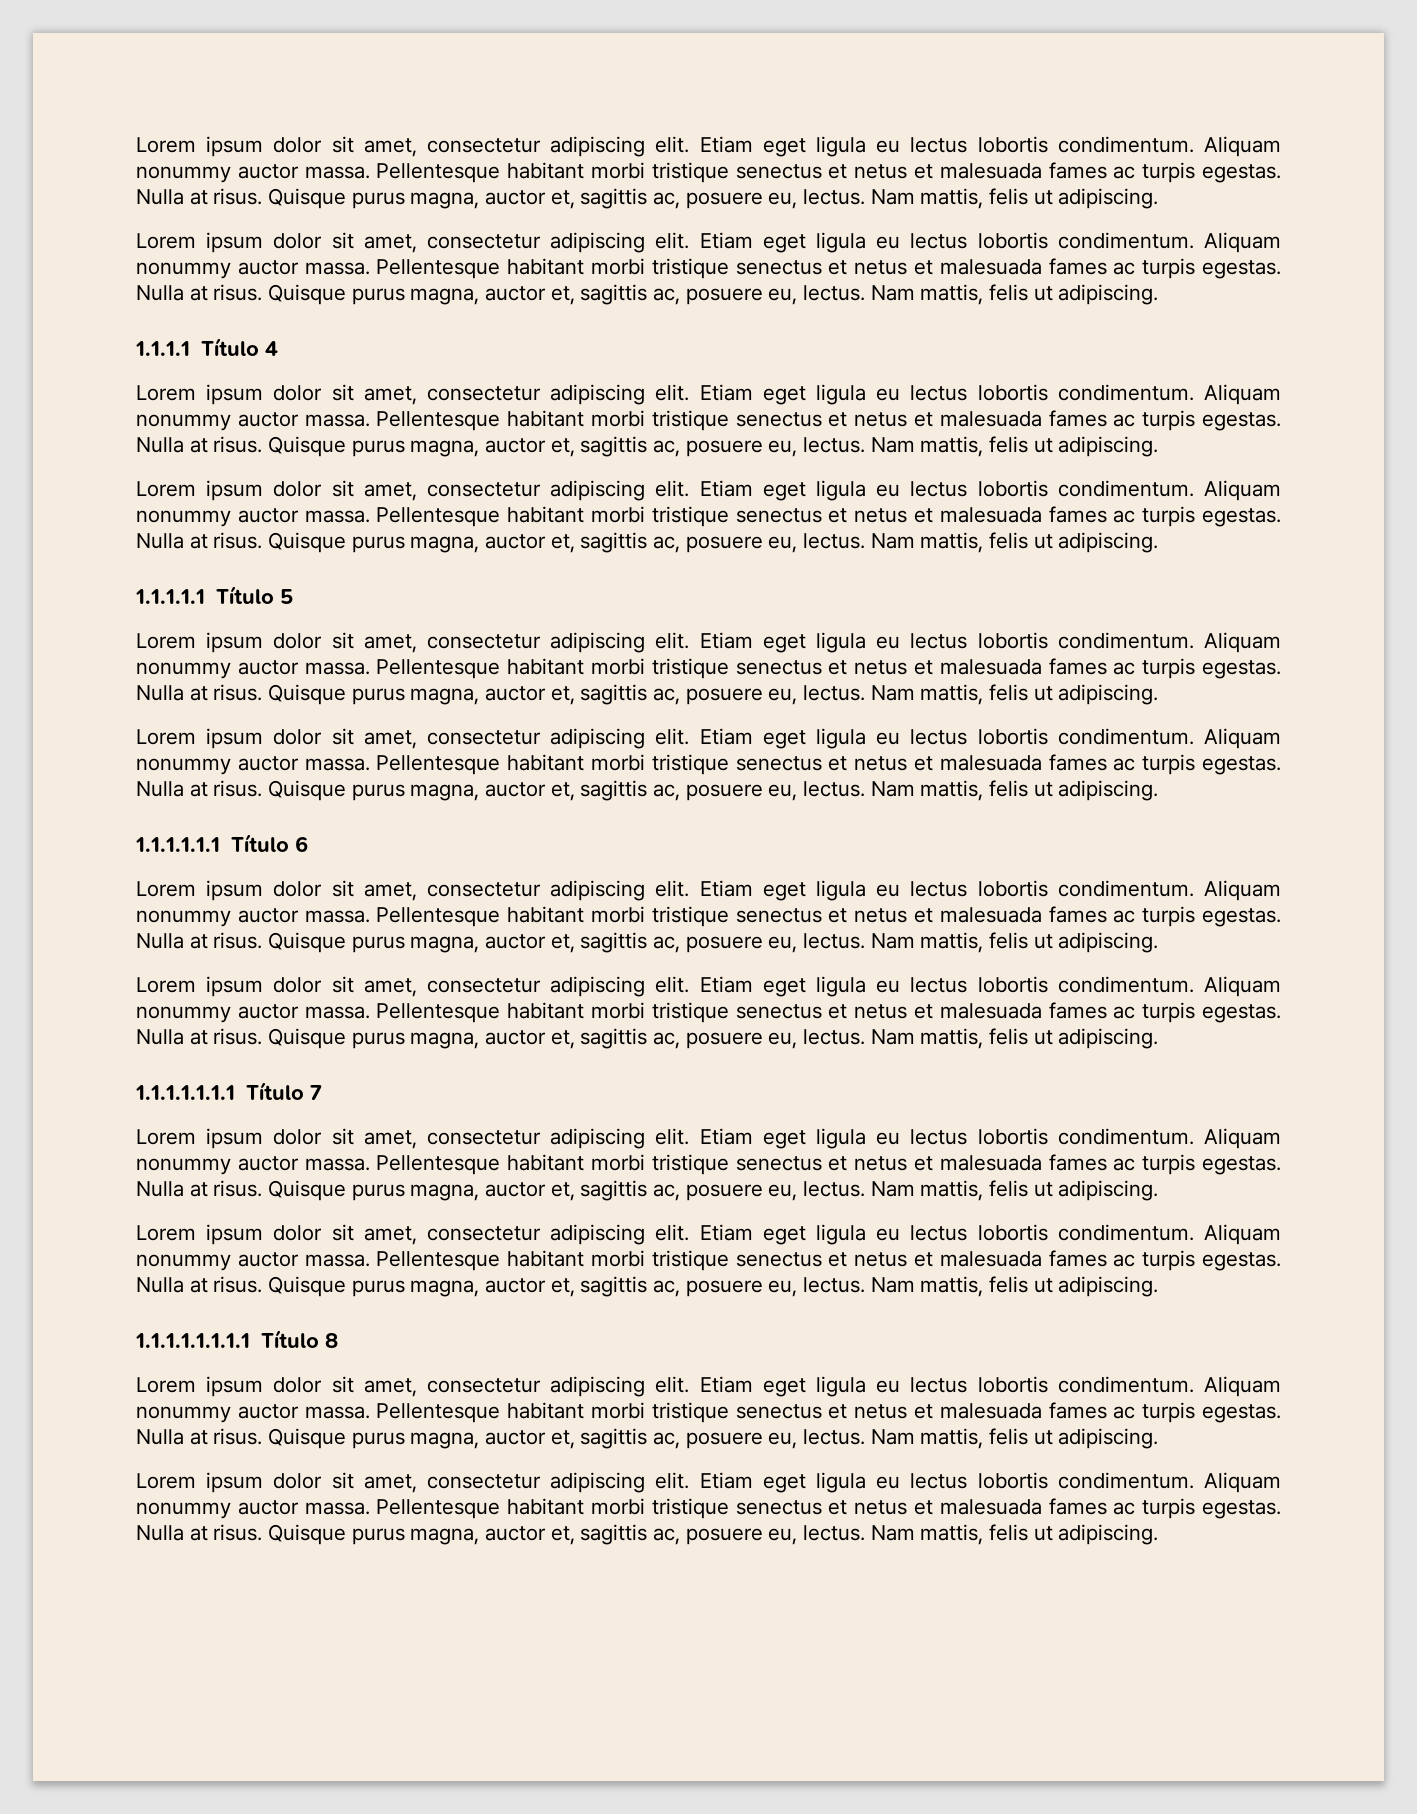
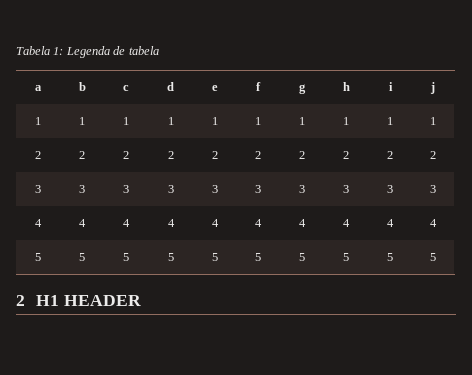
[136,136,1282,157] [136,162,1281,183] [136,188,1159,209] [136,232,1282,253] [136,258,1281,279] [136,284,1159,305] [135,338,278,356] [136,384,1282,405] [136,410,1281,431] [136,436,1159,457] [136,480,1282,501] [136,506,1281,527] [136,532,1159,553] [135,586,293,604] [136,632,1282,653] [136,658,1281,679] [136,684,1159,705] [136,728,1282,749] [136,754,1281,775] [136,780,1159,801] [135,834,308,852] [136,880,1282,901] [136,906,1281,927] [136,932,1159,953] [136,976,1282,997] [136,1002,1281,1023] [136,1028,1159,1049] [135,1082,322,1100] [136,1128,1282,1149] [136,1154,1281,1175] [136,1180,1159,1201] [136,1224,1282,1245] [136,1250,1281,1271] [136,1276,1159,1297] [135,1330,338,1348] [136,1376,1282,1397] [136,1402,1281,1423] [136,1428,1159,1449] [136,1472,1282,1493] [136,1498,1281,1519] [136,1524,1159,1545] Lorem ipsum dolor sit amet, consectetur adipiscing elit. Etiam eget ligula eu lectus lobortis condimentum. Aliquam nonummy auctor massa. Pellentesque habitant morbi tristique senectus et netus et malesuada fames ac turpis egestas. Nulla at risus. Quisque purus magna, auctor et, sagittis ac, posuere eu, lectus. Nam mattis, felis ut adipiscing. // Lorem ipsum dolor sit amet, consectetur adipiscing elit. Etiam eget ligula eu lectus lobortis condimentum. Aliquam nonummy auctor massa. Pellentesque habitant morbi tristique senectus et netus et malesuada fames ac turpis egestas. Nulla at risus. Quisque purus magna, auctor et, sagittis ac, posuere eu, lectus. Nam mattis, felis ut adipiscing. // 1.1.1.1 Título 4 // Lorem ipsum dolor sit amet, consectetur adipiscing elit. Etiam eget ligula eu lectus lobortis condimentum. Aliquam nonummy auctor massa. Pellentesque habitant morbi tristique senectus et netus et malesuada fames ac turpis egestas. Nulla at risus. Quisque purus magna, auctor et, sagittis ac, posuere eu, lectus. Nam mattis, felis ut adipiscing. // Lorem ipsum dolor sit amet, consectetur adipiscing elit. Etiam eget ligula eu lectus lobortis condimentum. Aliquam nonummy auctor massa. Pellentesque habitant morbi tristique senectus et netus et malesuada fames ac turpis egestas. Nulla at risus. Quisque purus magna, auctor et, sagittis ac, posuere eu, lectus. Nam mattis, felis ut adipiscing. // 1.1.1.1.1 Título 5 // Lorem ipsum dolor sit amet, consectetur adipiscing elit. Etiam eget ligula eu lectus lobortis condimentum. Aliquam nonummy auctor massa. Pellentesque habitant morbi tristique senectus et netus et malesuada fames ac turpis egestas. Nulla at risus. Quisque purus magna, auctor et, sagittis ac, posuere eu, lectus. Nam mattis, felis ut adipiscing. // Lorem ipsum dolor sit amet, consectetur adipiscing elit. Etiam eget ligula eu lectus lobortis condimentum. Aliquam nonummy auctor massa. Pellentesque habitant morbi tristique senectus et netus et malesuada fames ac turpis egestas. Nulla at risus. Quisque purus magna, auctor et, sagittis ac, posuere eu, lectus. Nam mattis, felis ut adipiscing. // 1.1.1.1.1.1 Título 6 // Lorem ipsum dolor sit amet, consectetur adipiscing elit. Etiam eget ligula eu lectus lobortis condimentum. Aliquam nonummy auctor massa. Pellentesque habitant morbi tristique senectus et netus et malesuada fames ac turpis egestas. Nulla at risus. Quisque purus magna, auctor et, sagittis ac, posuere eu, lectus. Nam mattis, felis ut adipiscing. // Lorem ipsum dolor sit amet, consectetur adipiscing elit. Etiam eget ligula eu lectus lobortis condimentum. Aliquam nonummy auctor massa. Pellentesque habitant morbi tristique senectus et netus et malesuada fames ac turpis egestas. Nulla at risus. Quisque purus magna, auctor et, sagittis ac, posuere eu, lectus. Nam mattis, felis ut adipiscing. // 1.1.1.1.1.1.1 Título 7 // Lorem ipsum dolor sit amet, consectetur adipiscing elit. Etiam eget ligula eu lectus lobortis condimentum. Aliquam nonummy auctor massa. Pellentesque habitant morbi tristique senectus et netus et malesuada fames ac turpis egestas. Nulla at risus. Quisque purus magna, auctor et, sagittis ac, posuere eu, lectus. Nam mattis, felis ut adipiscing. // Lorem ipsum dolor sit amet, consectetur adipiscing elit. Etiam eget ligula eu lectus lobortis condimentum. Aliquam nonummy auctor massa. Pellentesque habitant morbi tristique senectus et netus et malesuada fames ac turpis egestas. Nulla at risus. Quisque purus magna, auctor et, sagittis ac, posuere eu, lectus. Nam mattis, felis ut adipiscing. // 1.1.1.1.1.1.1.1 Título 8 // Lorem ipsum dolor sit amet, consectetur adipiscing elit. Etiam eget ligula eu lectus lobortis condimentum. Aliquam nonummy auctor massa. Pellentesque habitant morbi tristique senectus et netus et malesuada fames ac turpis egestas. Nulla at risus. Quisque purus magna, auctor et, sagittis ac, posuere eu, lectus. Nam mattis, felis ut adipiscing. // Lorem ipsum dolor sit amet, consectetur adipiscing elit. Etiam eget ligula eu lectus lobortis condimentum. Aliquam nonummy auctor massa. Pellentesque habitant morbi tristique senectus et netus et malesuada fames ac turpis egestas. Nulla at risus. Quisque purus magna, auctor et, sagittis ac, posuere eu, lectus. Nam mattis, felis ut adipiscing. -> [16,46,159,58] [35,85,42,91] [78,82,86,91] [123,85,129,91] [167,82,174,91] [212,85,218,91] [256,82,261,91] [298,84,306,94] [342,82,350,91] [388,82,393,91] [430,82,435,94] [35,117,41,125] [79,117,85,125] [123,117,129,125] [167,117,174,125] [212,117,218,125] [255,117,261,125] [298,117,305,125] [343,117,349,125] [387,117,393,125] [430,117,436,125] [35,151,41,159] [79,151,85,159] [123,151,129,159] [167,151,174,159] [212,151,218,159] [255,151,261,159] [298,151,305,159] [343,151,349,159] [387,151,393,159] [430,151,436,159] [35,185,41,193] [79,185,85,193] [123,185,129,193] [167,185,174,193] [212,185,218,193] [255,185,261,193] [298,185,305,193] [343,185,349,193] [387,185,393,193] [430,185,436,193] [35,219,42,227] [79,219,86,227] [123,219,130,227] [167,219,175,227] [212,219,219,227] [255,219,262,227] [298,219,306,227] [343,219,350,227] [387,219,394,227] [430,219,437,227] [35,253,41,261] [79,253,85,261] [123,253,129,261] [167,253,174,261] [212,253,218,261] [255,253,261,261] [298,253,305,261] [343,253,349,261] [387,253,393,261] [430,253,436,261] [16,295,142,306] Tabela 1: Legenda de tabela // a | b | c | d | e | f | g | h | i | j // 1 | 1 | 1 | 1 | 1 | 1 | 1 | 1 | 1 | 1 // 2 | 2 | 2 | 2 | 2 | 2 | 2 | 2 | 2 | 2 // 3 | 3 | 3 | 3 | 3 | 3 | 3 | 3 | 3 | 3 // 4 | 4 | 4 | 4 | 4 | 4 | 4 | 4 | 4 | 4 // 5 | 5 | 5 | 5 | 5 | 5 | 5 | 5 | 5 | 5 // 2 H1 HEADER

